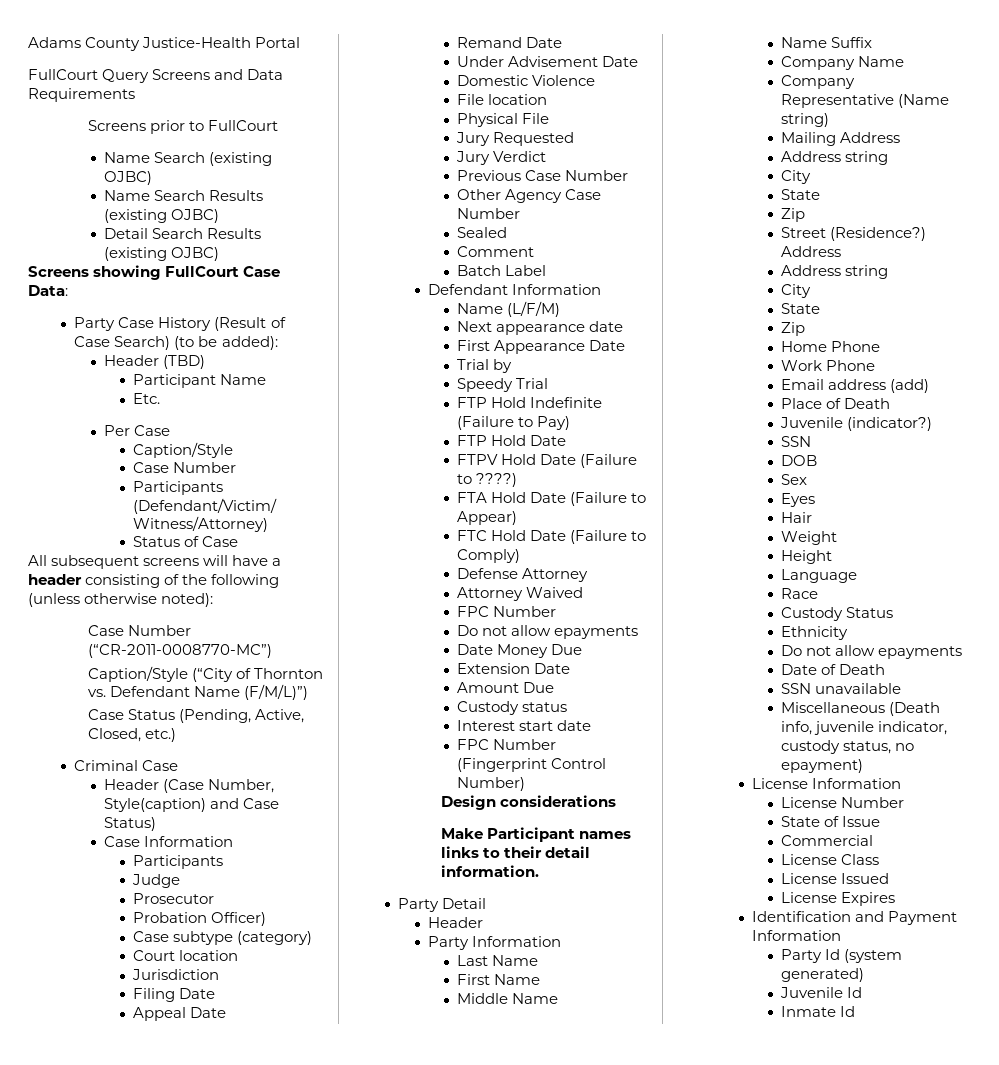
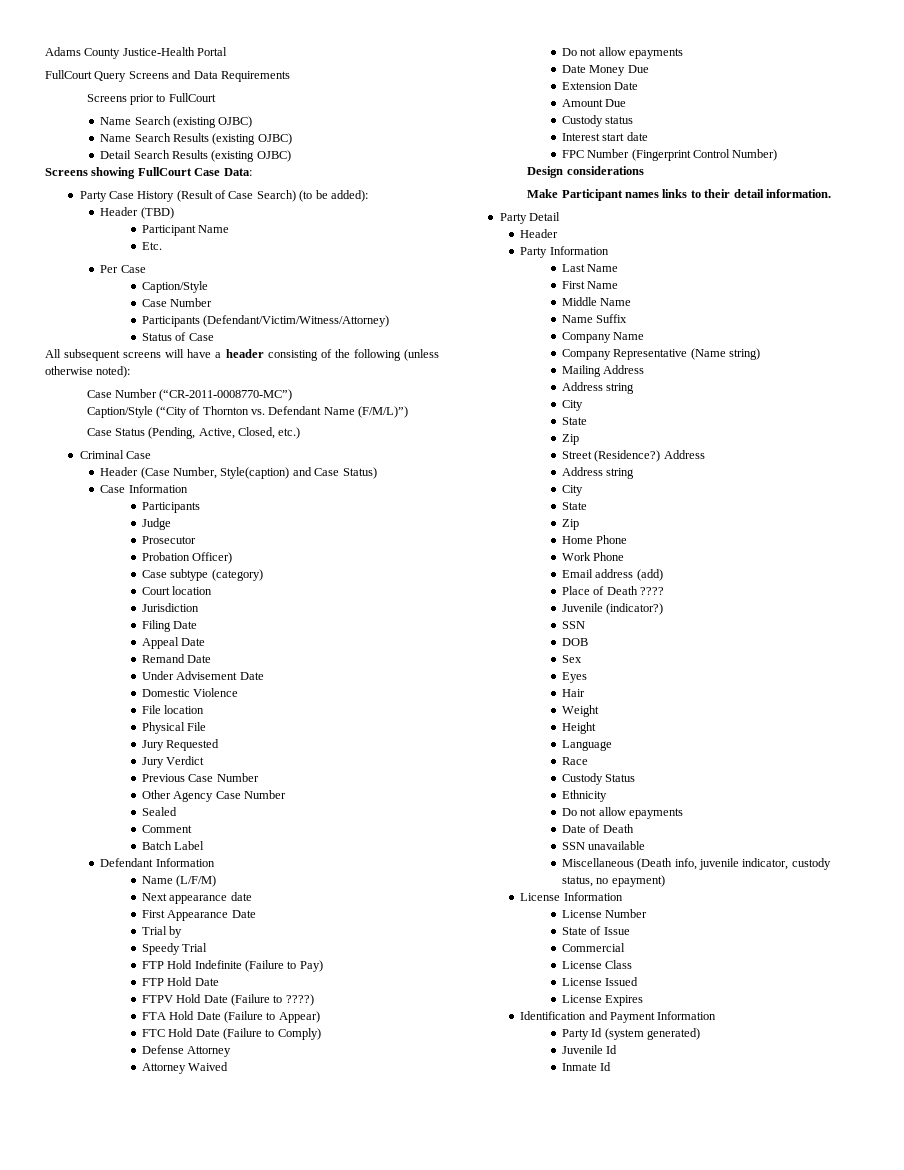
[457,606,557,617] // FPC Number -> (229, 1066) none
(891, 403) none -> [639,587,664,595] ????

